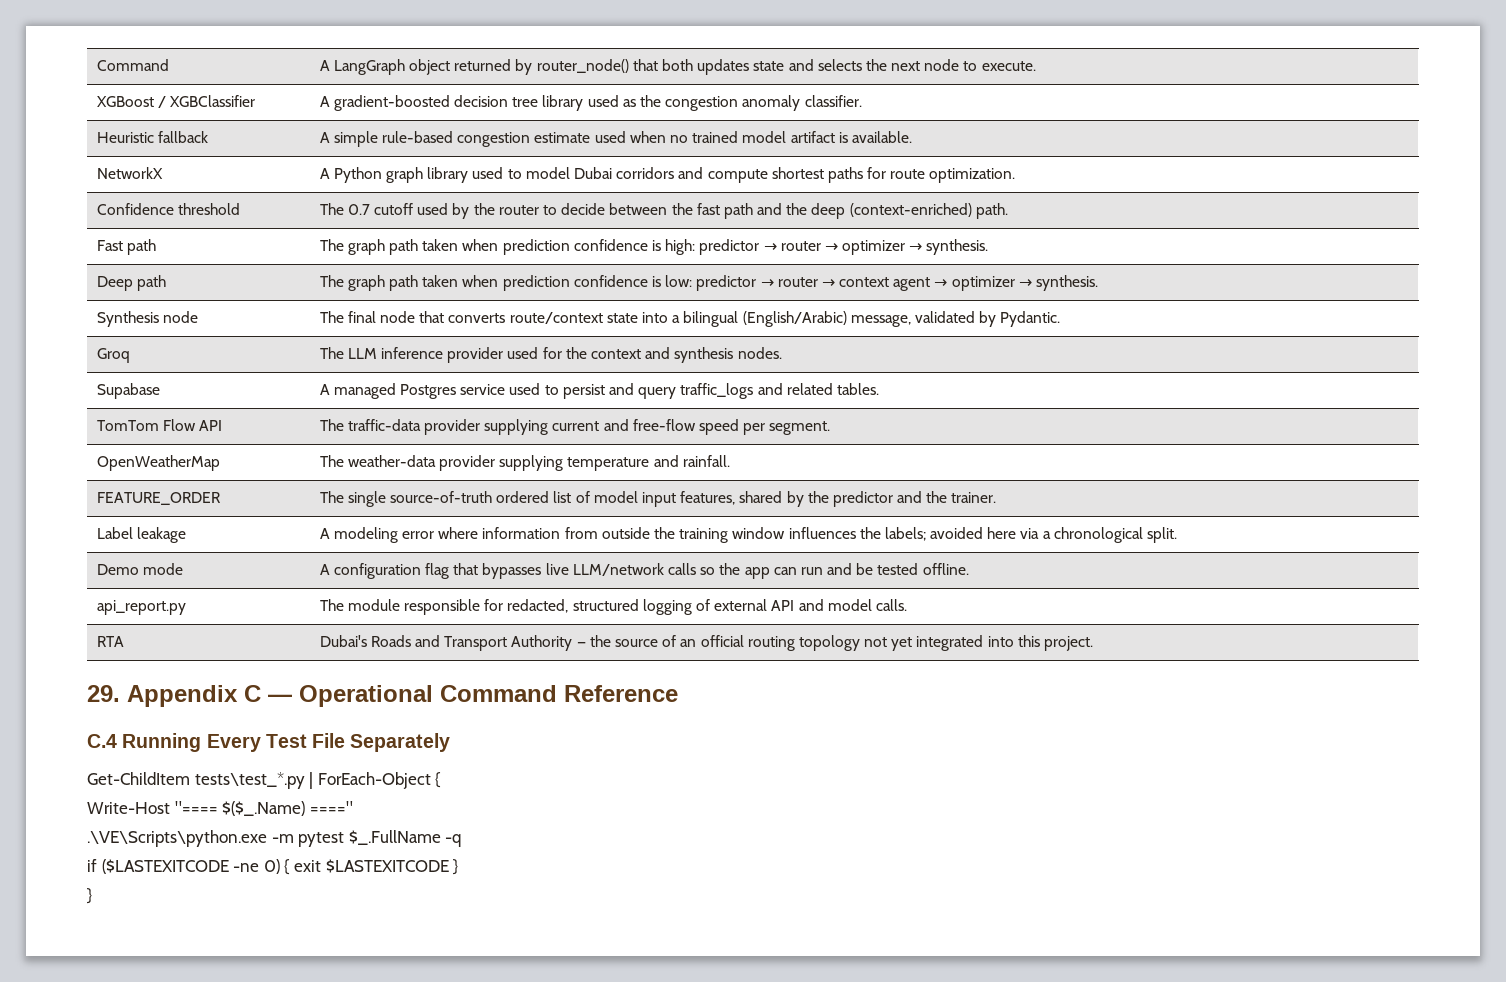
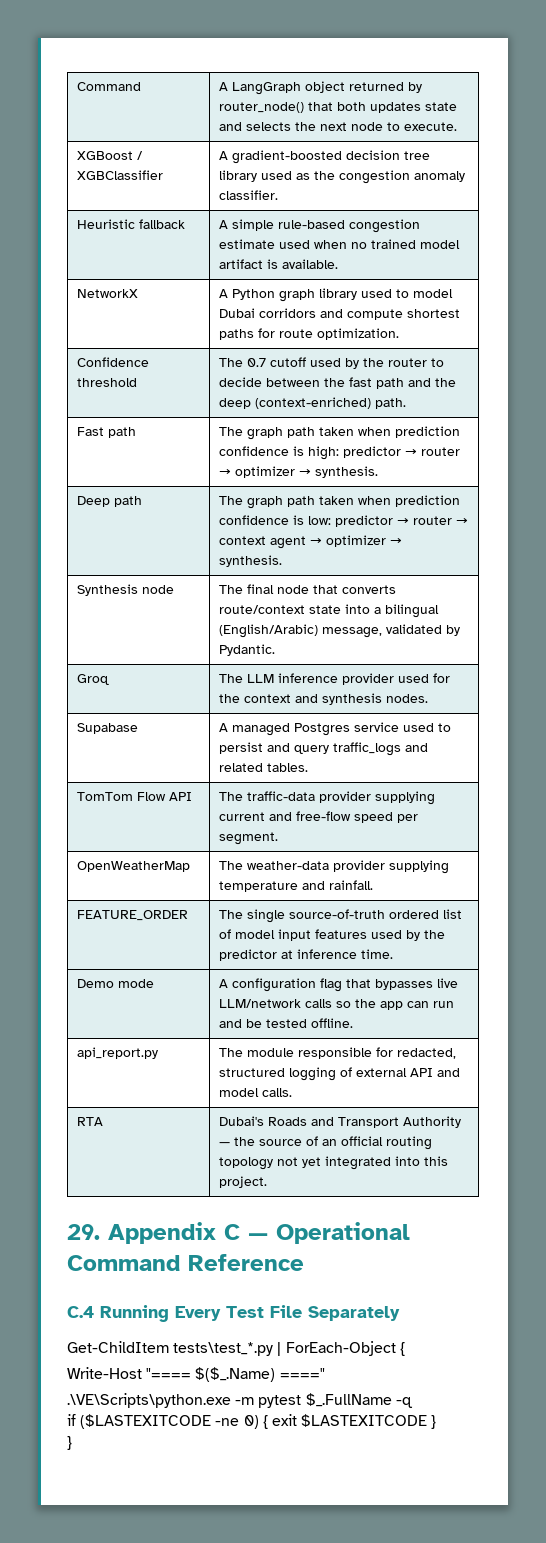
[680,491,783,505] features, shared -> [315,929,403,939] features used
[897,491,997,503] [96,527,186,543] [319,527,1178,543] and the trainer. // Label leakage | A modeling error where information from outside the training window influences the labels; avoided here via a chronological split. -> [281,949,394,959] at inference time.

